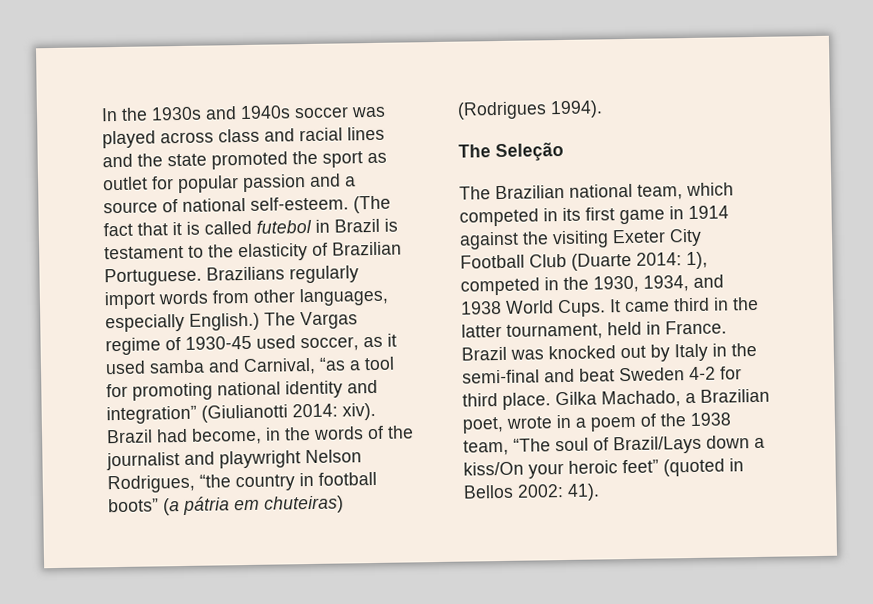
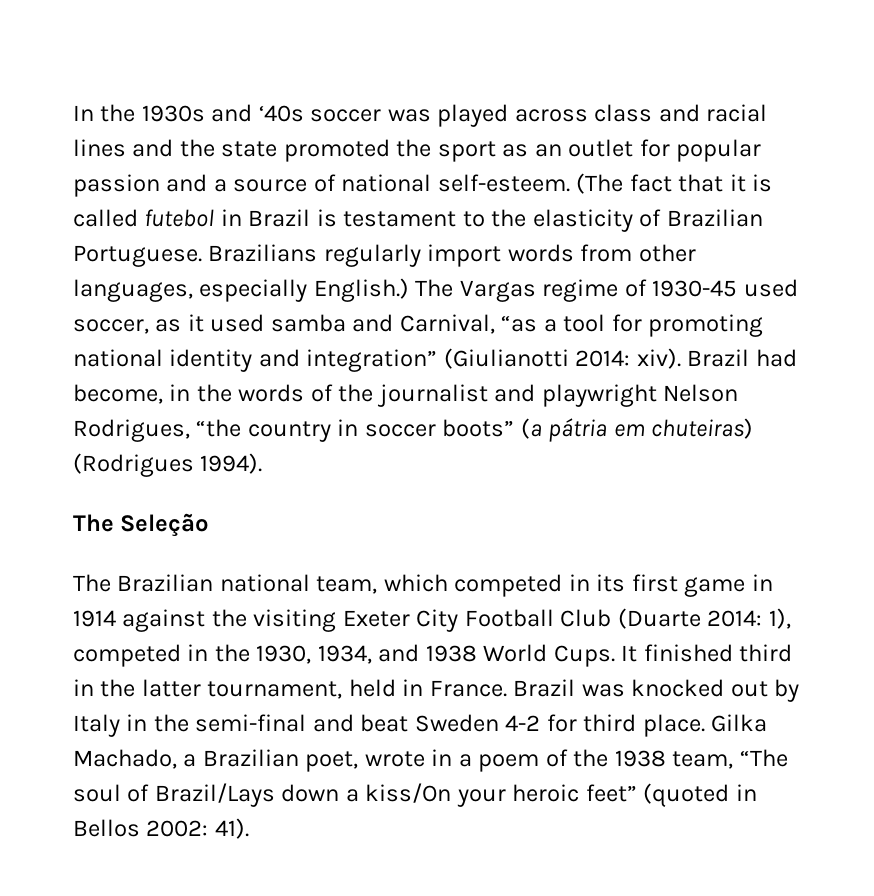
[240,105,291,120] 1940s -> [258,105,304,122] ‘40s
(387, 158) none -> [534,144,562,157] an
[318,471,377,486] football -> [364,424,436,437] soccer
[625,301,670,313] came -> [643,644,733,662] finished

